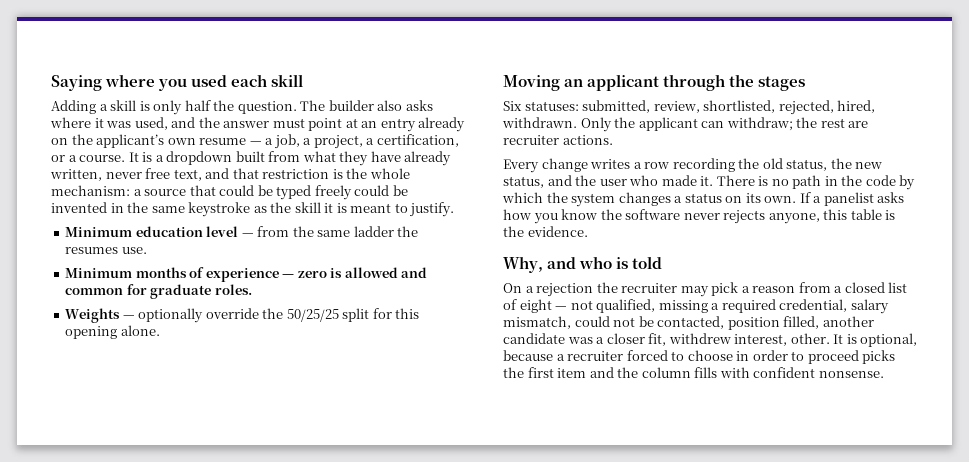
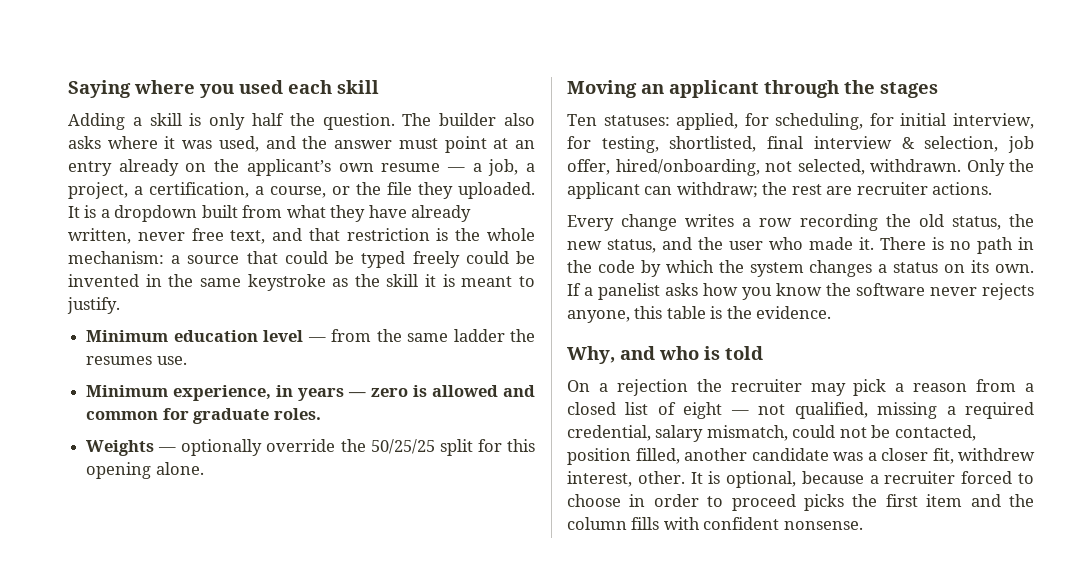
[51,155,126,162] or a course. -> [255,182,535,199] a course, or the file they uploaded.
[135,267,279,282] months of experience -> [173,385,345,401] experience, in years
[503,100,876,115] Six statuses: submitted, review, shortlisted, rejected, hired, -> [567,113,1034,130] [567,136,1034,153] [567,159,865,176] Ten statuses: applied, for scheduling, for initial interview, for testing, shortlisted, final interview & selection, job offer, hired/onboarding, not selected,

